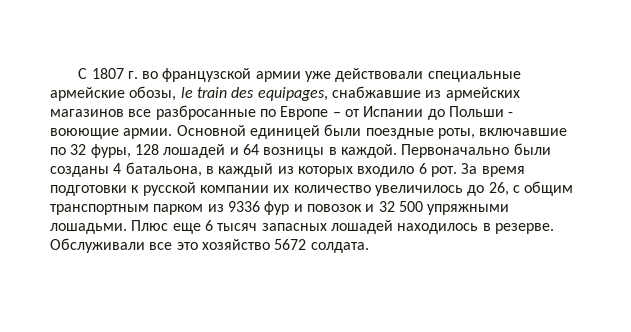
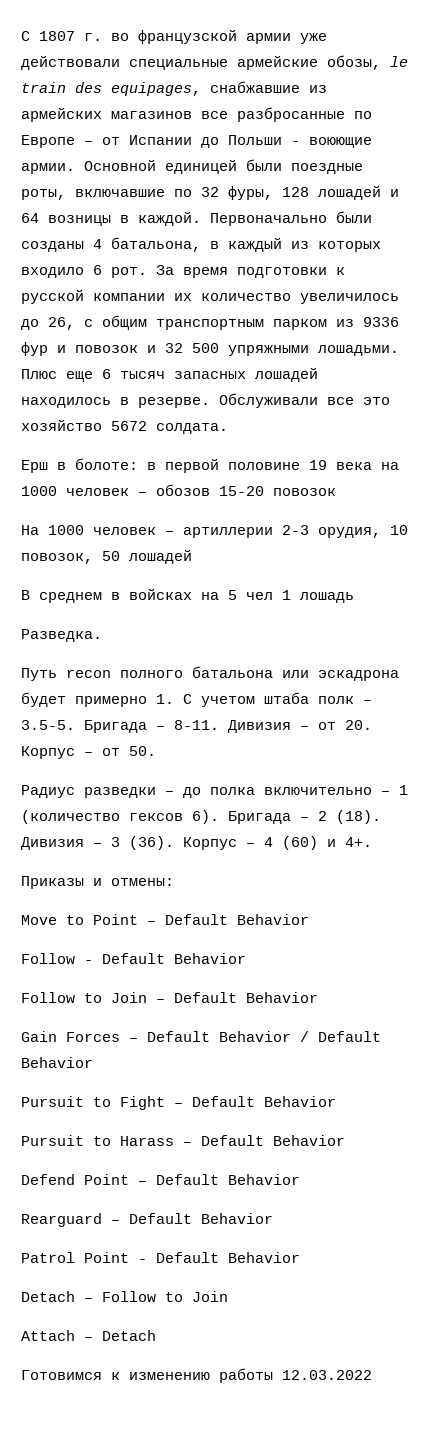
(369, 247) none -> [21,458,399,473] [21,484,336,496] [21,525,408,538] [21,549,192,564] [21,588,354,603] [21,629,102,642] [21,666,399,681] [21,692,372,707] [21,720,372,733] [21,746,156,759] [21,785,408,798] [21,810,381,824] [21,836,372,850] [21,876,174,889] [21,914,309,925] [21,953,246,964] [21,992,318,1003] [21,1031,381,1042] [21,1057,93,1068] [21,1096,336,1110] [21,1135,345,1146] [21,1174,300,1185] [21,1213,273,1227] [21,1252,300,1263] [21,1291,228,1302] [21,1330,156,1341] [21,1368,372,1383] // Ерш в болоте: в первой половине 19 века на 1000 человек – обозов 15-20 повозок // На 1000 человек – артиллерии 2-3 орудия, 10 повозок, 50 лошадей // В среднем в войсках на 5 чел 1 лошадь // Разведка. // Путь recon полного батальона или эскадрона будет примерно 1. С учетом штаба полк – 3.5-5. Бригада – 8-11. Дивизия – от 20. Корпус – от 50. // Радиус разведки – до полка включительно – 1 (количество гексов 6). Бригада – 2 (18). Дивизия – 3 (36). Корпус – 4 (60) и 4+. // Приказы и отмены: // Move to Point – Default Behavior // Follow - Default Behavior // Follow to Join – Default Behavior // Gain Forces – Default Behavior / Default Behavior // Pursuit to Fight – Default Behavior // Pursuit to Harass – Default Behavior // Defend Point – Default Behavior // Rearguard – Default Behavior // Patrol Point - Default Behavior // Detach – Follow to Join // Attach – Detach // Готовимся к изменению работы 12.03.2022

